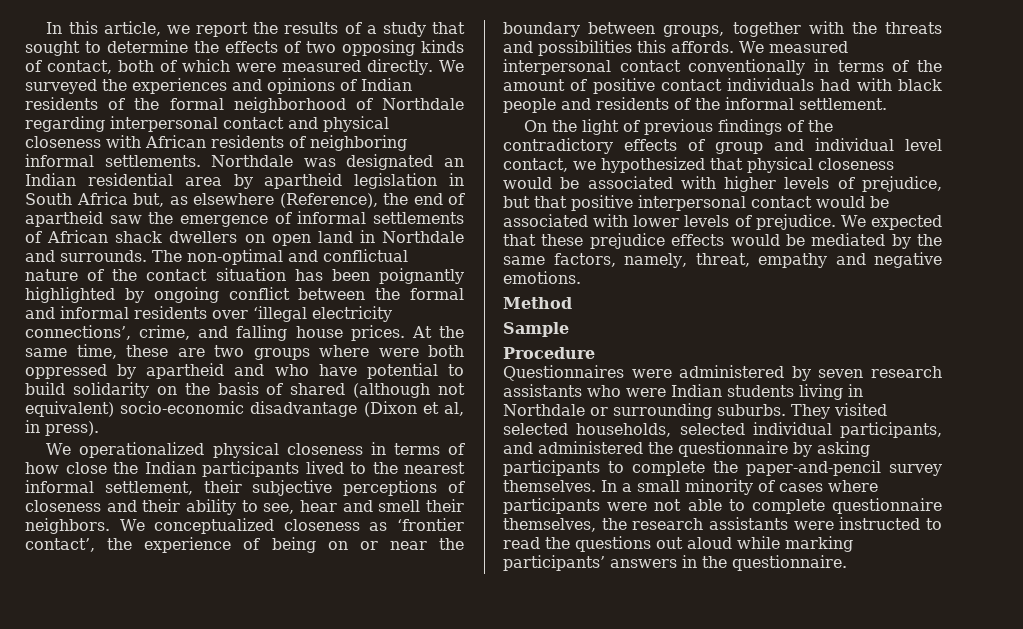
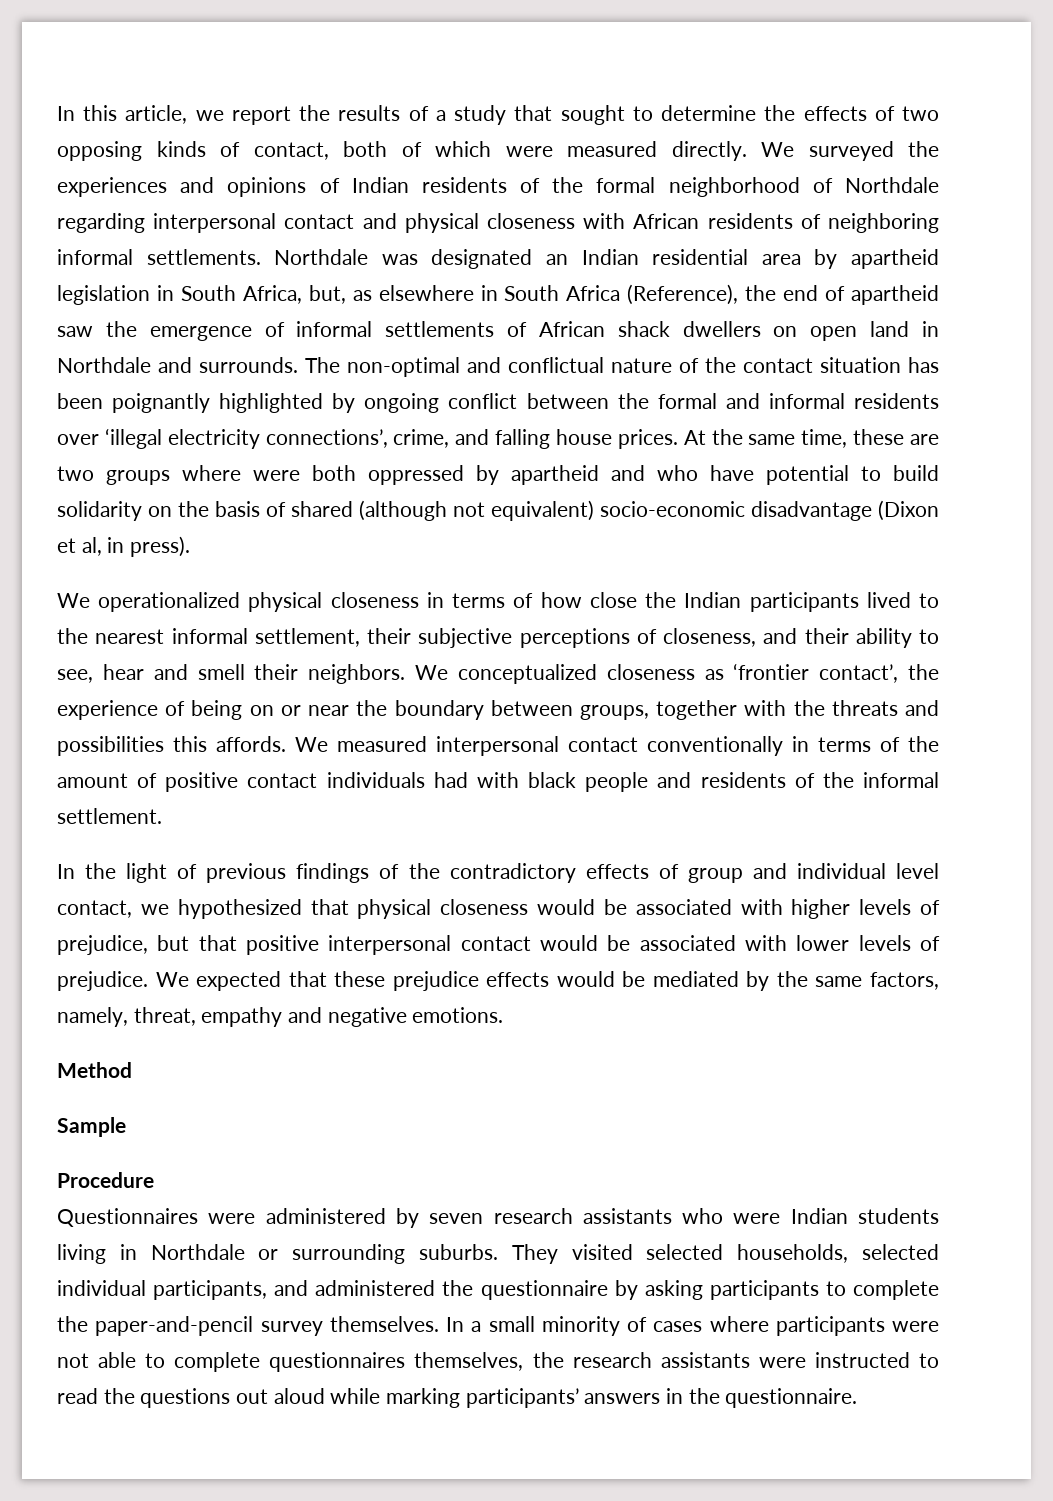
[76,192,128,205] Africa -> [242,285,302,304] Africa,
(274, 199) none -> [480,285,621,301] in South Africa
[25,500,101,512] closeness -> [663,628,756,647] closeness,
[524,120,548,132] On -> [57,864,75,879] In
[832,498,942,514] questionnaire -> [269,1352,406,1372] questionnaires

